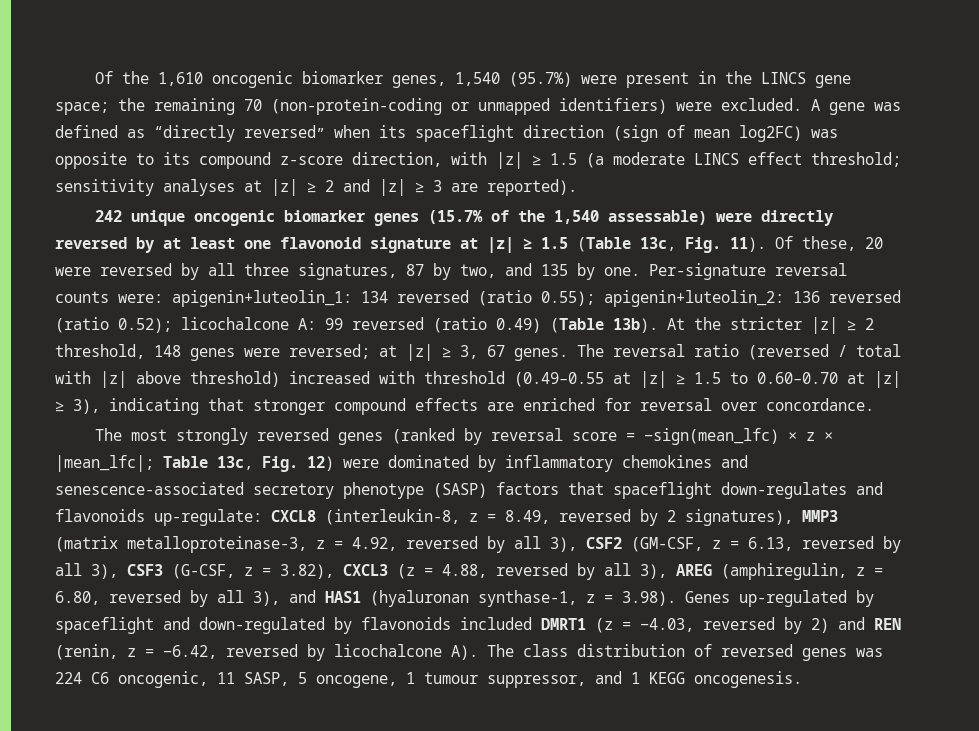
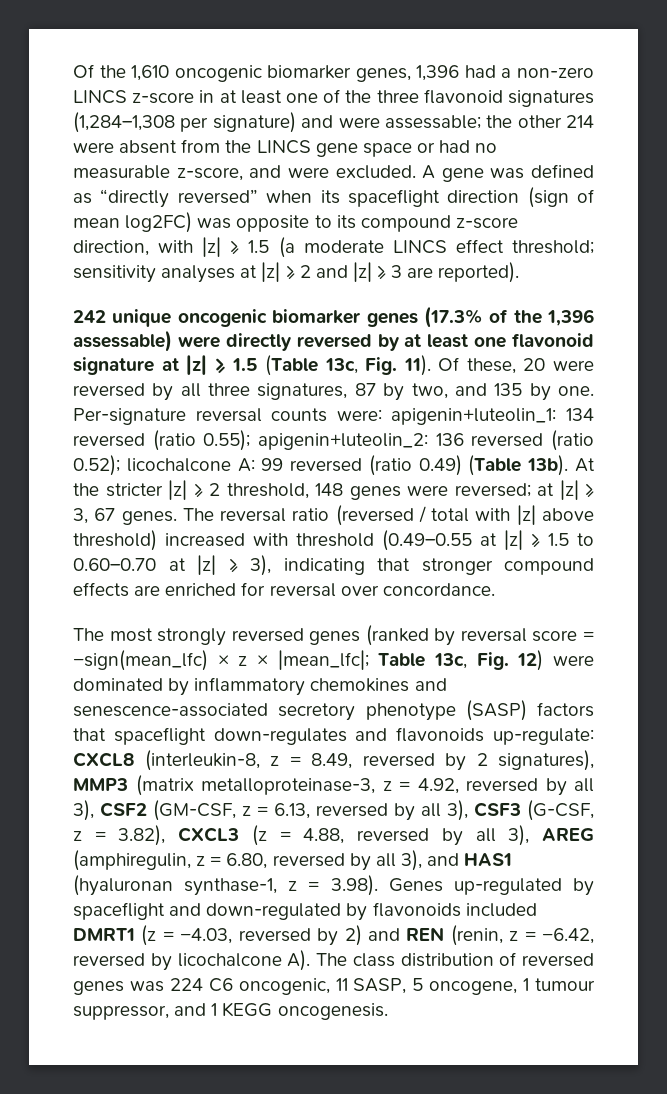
[454,71,851,88] [55,98,667,115] 1,540 (95.7%) were present in the LINCS gene space; the remaining 70 (non-protein-coding or unmapped identifiers) -> [416,65,594,81] [73,89,594,107] [73,112,594,133] [73,139,498,157] [73,165,282,181] 1,396 had a non-zero LINCS z-score in at least one of the three flavonoid signatures (1,284–1,308 per signature) and were assessable; the other 214 were absent from the LINCS gene space or had no measurable z-score, and
[427,210,599,224] (15.7% of the 1,540 -> [423,306,594,328] (17.3% of the 1,396

